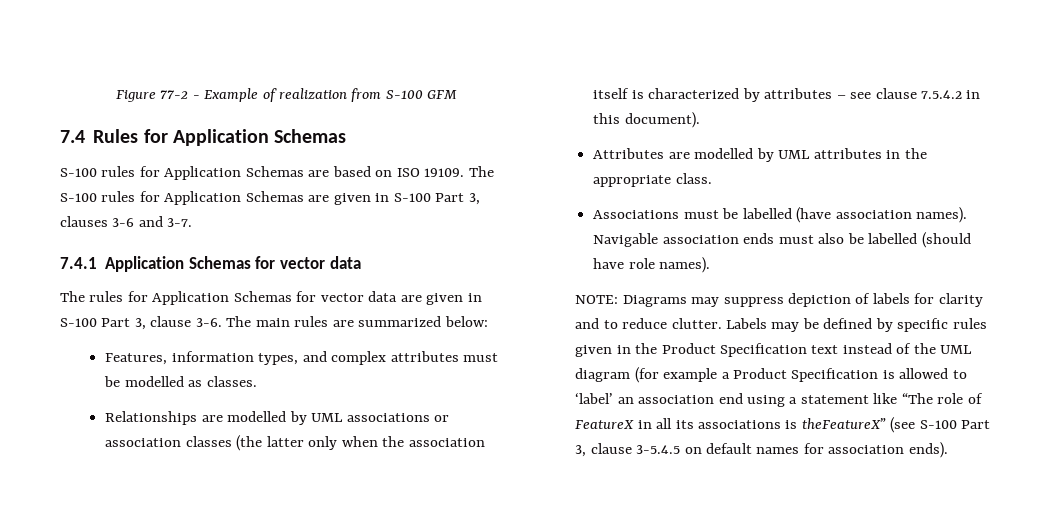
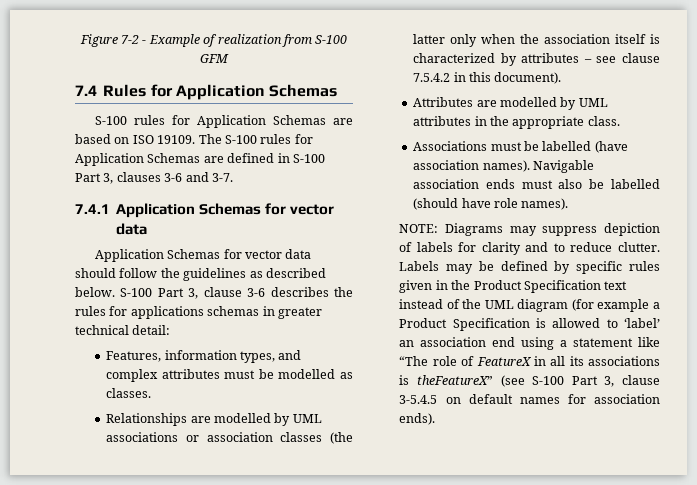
[160,90,189,100] 77-2 -> [121,35,140,44] 7-2
[333,193,371,205] given -> [227,153,275,163] defined
[60,291,482,305] [60,316,488,330] The rules for Application Schemas for vector data are given in S-100 Part 3, clause 3-6. The main rules are summarized below: -> [94,249,312,262] [75,268,326,281] [75,287,353,299] [75,306,322,319] [75,325,171,335] Application Schemas for vector data should follow the guidelines as described below. S-100 Part 3, clause 3-6 describes the rules for applications schemas in greater technical detail:

